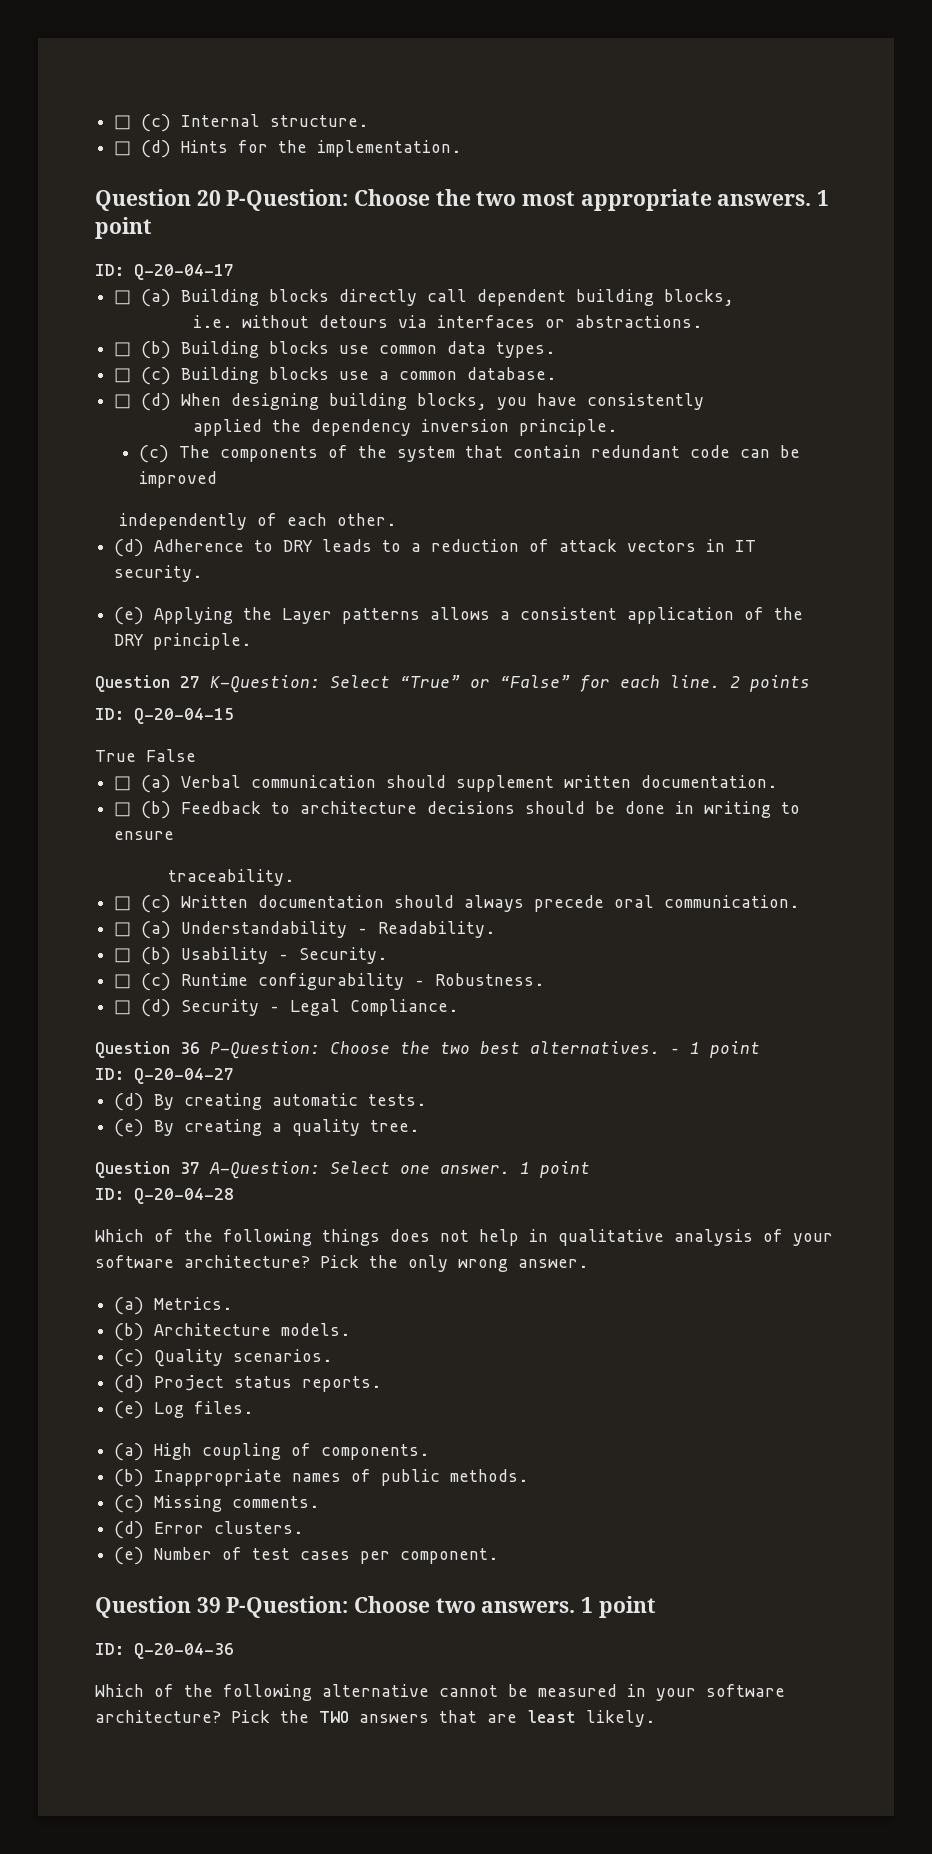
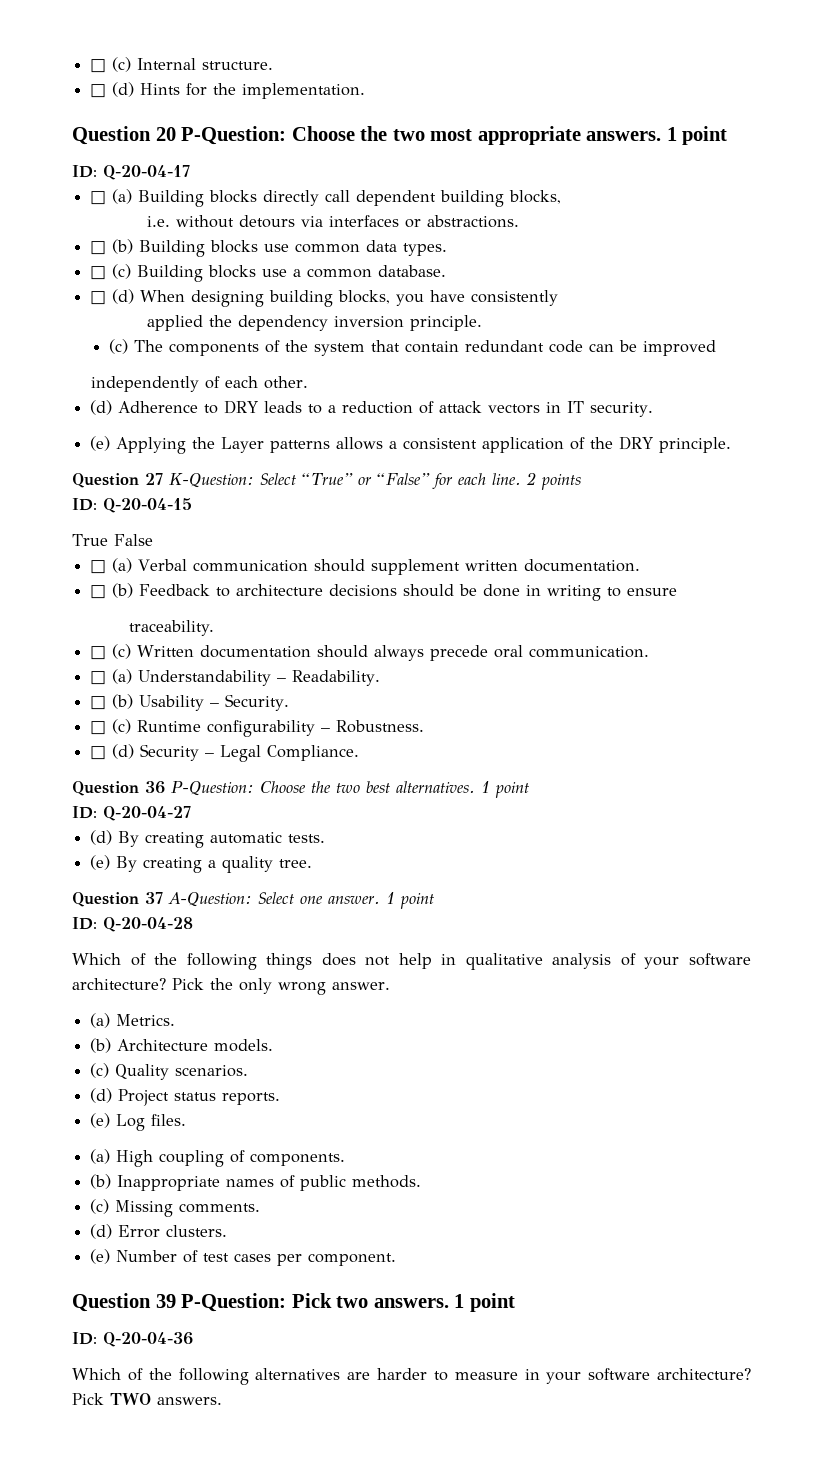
[670,1048,680,1054] – -> (475, 787) none
[354,1596,431,1613] Choose -> [291,1293,332,1308] Pick
[322,1684,617,1697] alternative cannot be measured -> [255,1368,518,1381] alternatives are harder to measure
[280,1710,655,1727] the TWO answers that are least likely. -> [110,1393,222,1405] TWO answers.

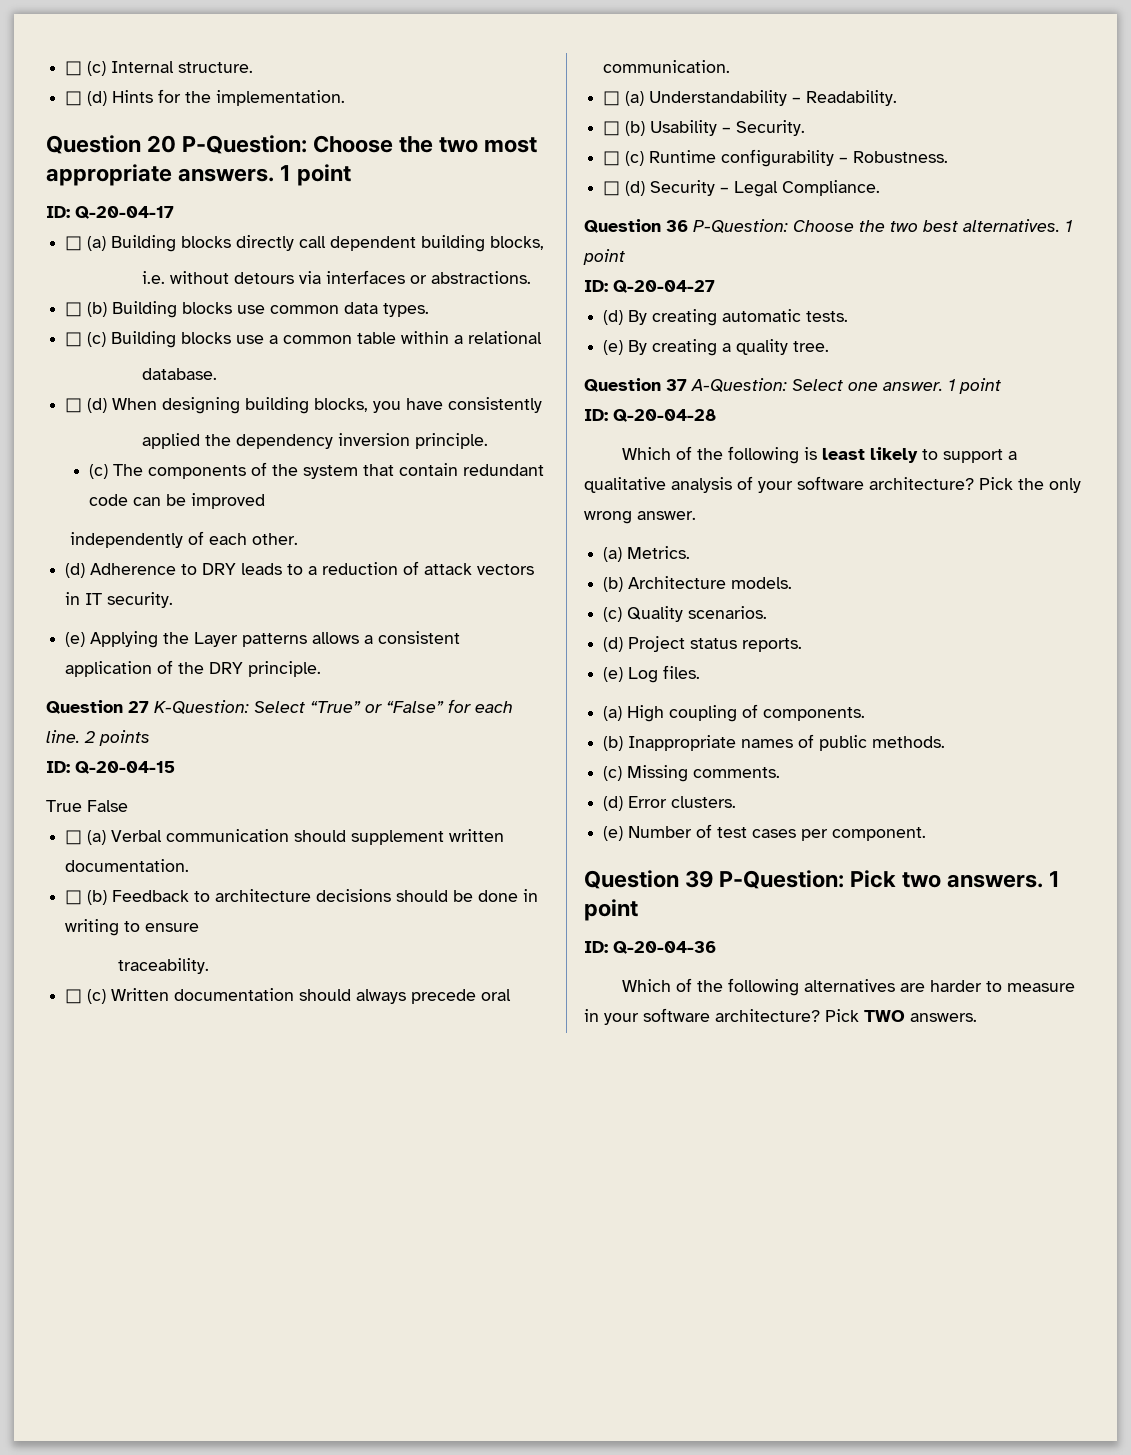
(373, 273) none -> [357,331,543,344] table within a relational //
[266,953,457,970] things does not help in -> [803,447,1017,463] is least likely to support a

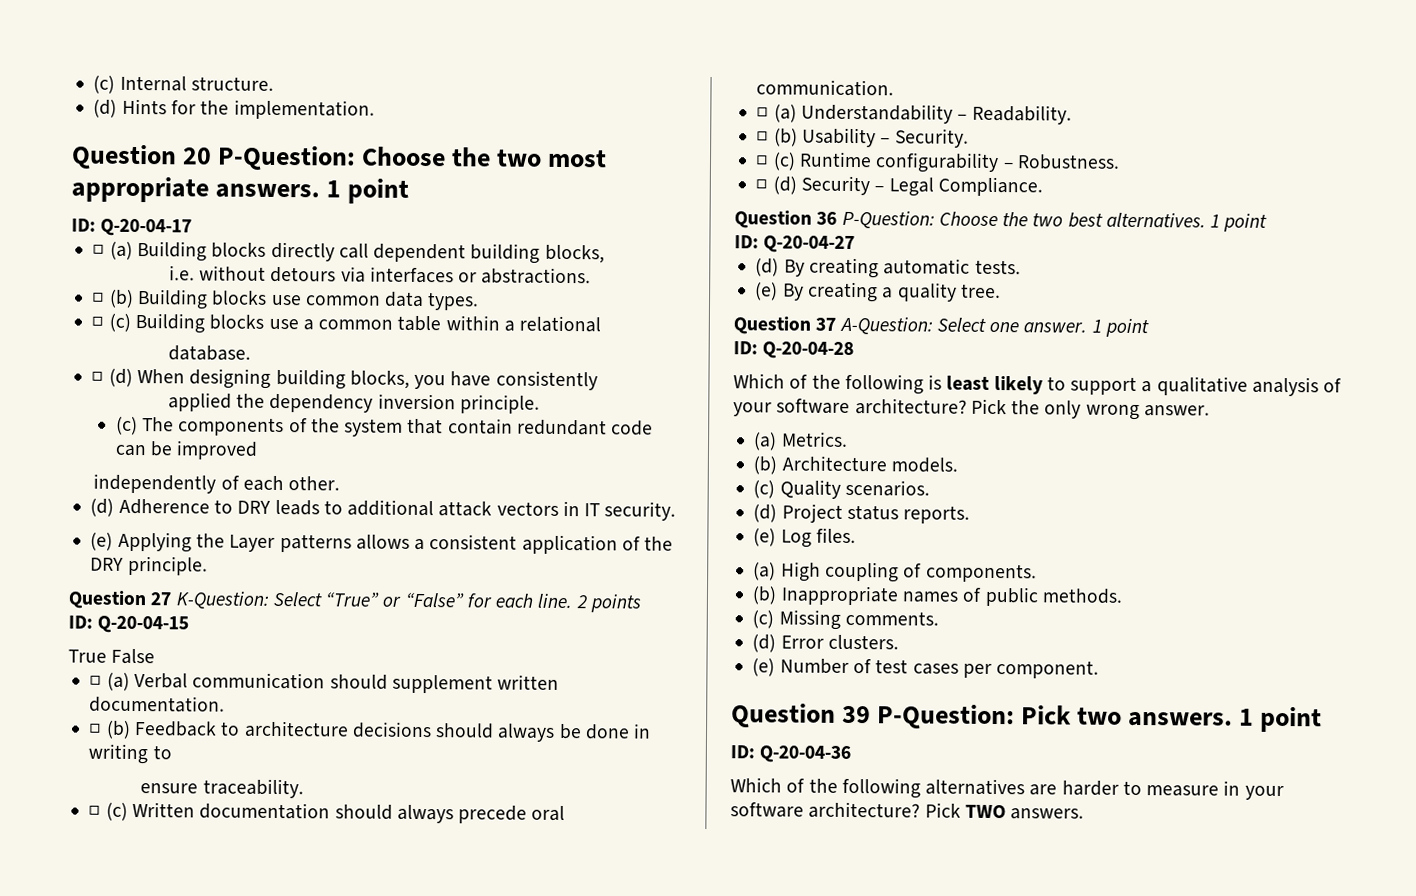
[65,61,83,76] □ -> (93, 84) none
[65,91,83,106] □ -> (274, 83) none
[308,561,420,575] a reduction of -> [347,499,435,517] additional
(449, 896) none -> [497,723,556,742] always
(141, 926) none -> (172, 752) //
(200, 927) // -> (199, 788) none

